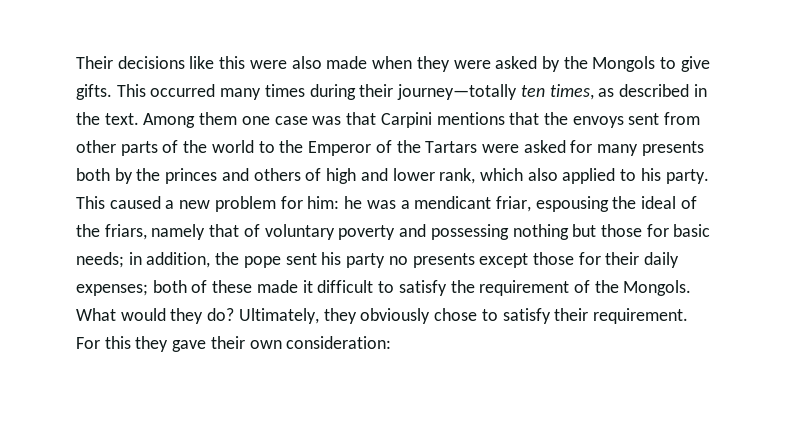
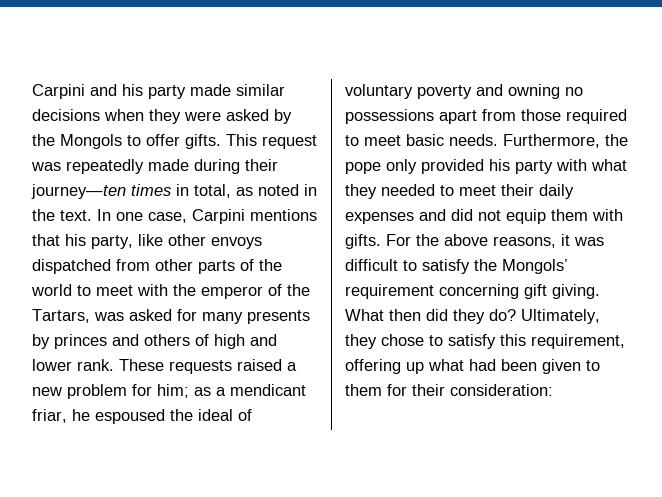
[76,56,368,69] Their decisions like this were also made -> [32,84,285,99] [32,109,100,121] Carpini and his party made similar decisions
[680,56,710,72] give -> [146,134,180,146] offer
[150,84,707,100] [76,112,660,128] occurred many times during their journey—totally ten times, as described in the text. Among them one case was that Carpini mentions that the envoys sent -> [262,135,317,149] [31,159,278,174] [31,184,317,199] [32,209,317,224] [32,234,262,249] [32,259,111,274] request was repeatedly made during their journey—ten times in total, as noted in the text. In one case, Carpini mentions that his party, like other envoys dispatched
[279,140,519,156] the Emperor of the Tartars were -> [96,284,310,299] [32,309,124,323] meet with the emperor of the Tartars, was
[76,168,161,184] both by the -> [32,334,50,349] by
[439,168,709,184] [76,196,161,209] rank, which also applied to his party. This caused -> [77,359,282,374] rank. These requests raised
[307,196,396,209] him: he was -> [157,384,211,398] him; as
[535,196,609,212] espousing -> [72,409,165,424] he espoused
[76,224,711,240] [76,252,680,268] [76,280,692,296] [76,308,166,321] the friars, namely that of voluntary poverty and possessing nothing but those for basic needs; in addition, the pope sent his party no presents except those for their daily expenses; both of these made it difficult to satisfy the requirement of the Mongols. What would -> [345,84,583,99] [345,109,627,124] [345,134,628,148] [345,159,627,174] [345,184,574,199] [345,209,623,224] [345,234,604,249] [345,259,568,274] [345,284,600,299] [345,309,448,321] voluntary poverty and owning no possessions apart from those required to meet basic needs. Furthermore, the pope only provided his party with what they needed to meet their daily expenses and did not equip them with gifts. For the above reasons, it was difficult to satisfy the Mongols’ requirement concerning gift giving. What then did
[360,308,431,324] obviously -> (377, 341) none
[554,308,688,324] [76,336,282,352] their requirement. For this they gave their own -> [500,334,625,349] [345,359,600,374] [345,384,445,396] this requirement, offering up what had been given to them for their

